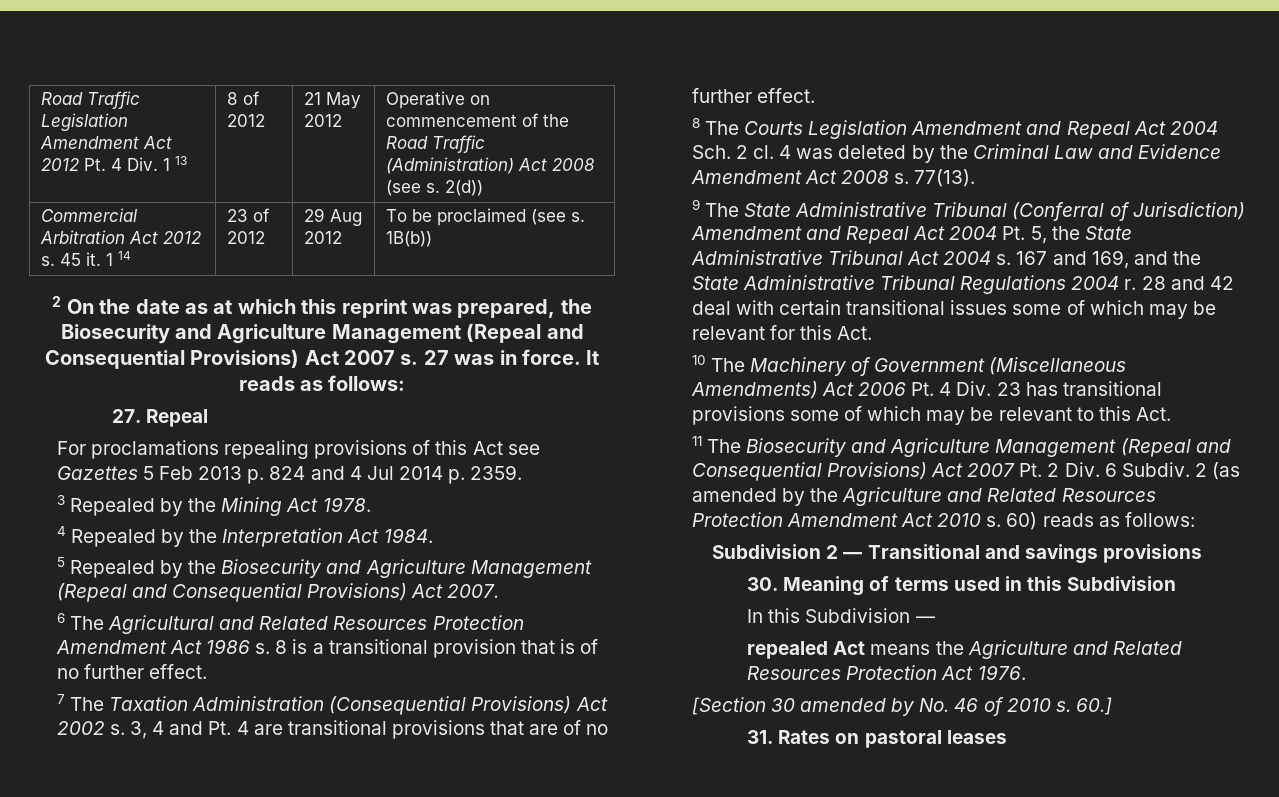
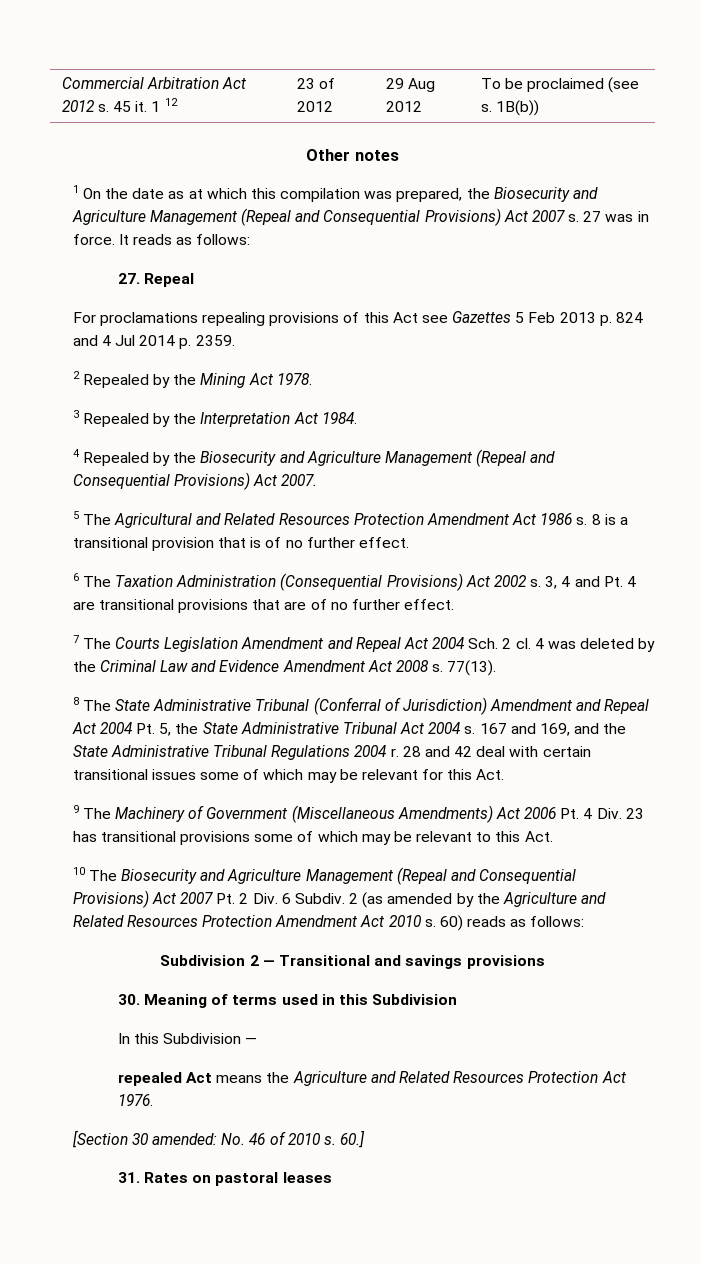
[40,91,140,109] [40,113,128,131] [39,136,172,149] [40,156,187,171] [226,91,260,105] [226,114,265,127] [303,92,361,109] [303,114,342,127] [385,91,490,109] [385,113,569,127] [385,135,485,153] [385,157,595,174] [385,180,483,196] Road Traffic Legislation Amendment Act 2012 Pt. 4 Div. 1 13 | 8 of 2012 | 21 May 2012 | Operative on commencement of the Road Traffic (Administration) Act 2008 (see s. 2(d)) // -> (61, 83) none
[117,251,131,260] 14 -> [164,98,178,106] 12
[52,296,62,307] 2 -> [306,149,399,161] [72,185,79,193] Other notes // 1
[341,299,407,318] reprint -> [280,188,361,202] compilation
[56,495,65,505] 3 -> [72,371,80,379] 2
[56,526,66,536] 4 -> [72,410,79,418] 3
[56,557,65,567] 5 -> [72,449,80,457] 4
[56,613,65,623] 6 -> [72,511,79,519] 5
[56,694,65,704] 7 -> [72,573,79,581] 6
[691,118,700,128] 8 -> [72,635,79,643] 7
[691,199,700,210] 9 -> [72,697,79,705] 8
[691,355,706,365] 10 -> [72,805,79,813] 9
[691,436,702,446] 11 -> [72,867,85,875] 10
[800,698,916,716] amended by -> [151,1133,217,1145] amended:

